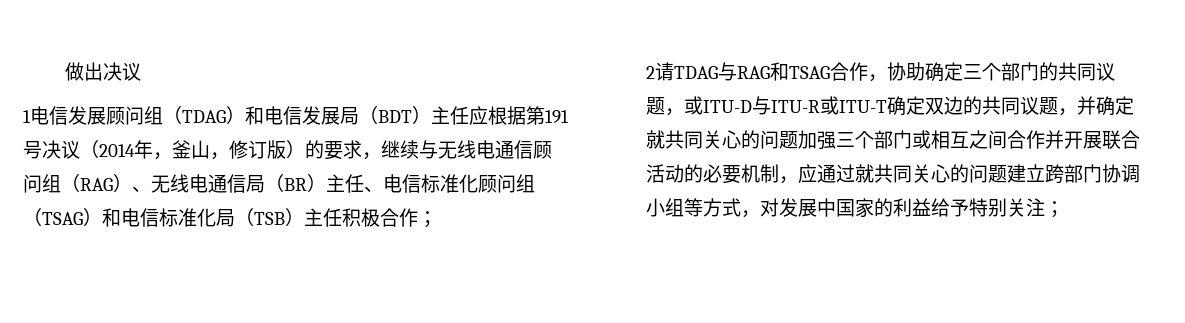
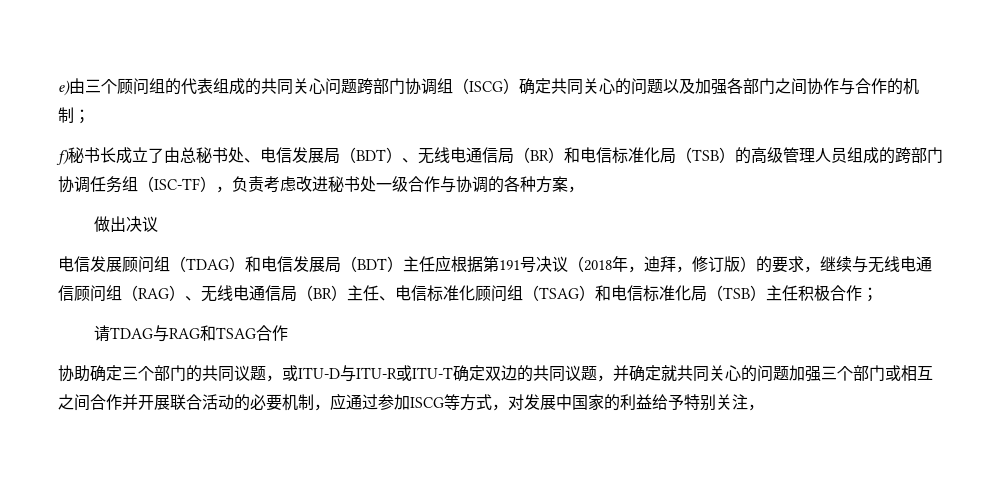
(65, 71) none -> [58,78,919,96] [58,107,90,124] [56,147,943,165] [58,176,584,193] e)由三个顾问组的代表组成的共同关心问题跨部门协调组（ISCG）确定共同关心的问题以及加强各部门之间协作与合作的机制； // f)秘书长成立了由总秘书处、电信发展局（BDT）、无线电通信局（BR）和电信标准化局（TSB）的高级管理人员组成的跨部门协调任务组（ISC-TF），负责考虑改进秘书处一级合作与协调的各种方案， //
[23,110,31,123] 1 -> (159, 224) none
[99,140,210,160] 2014年，釜山 -> [584,256,676,273] 2018年，迪拜
[646,66,656,79] 2 -> (878, 294) none
[868,74,888,82] ， -> (289, 333) //
[855,164,1141,184] [646,198,685,217] 就共同关心的问题建立跨部门协调小组 -> [378,394,444,410] 参加ISCG
[1045,201,1065,218] ； -> [748,404,764,411] ，

